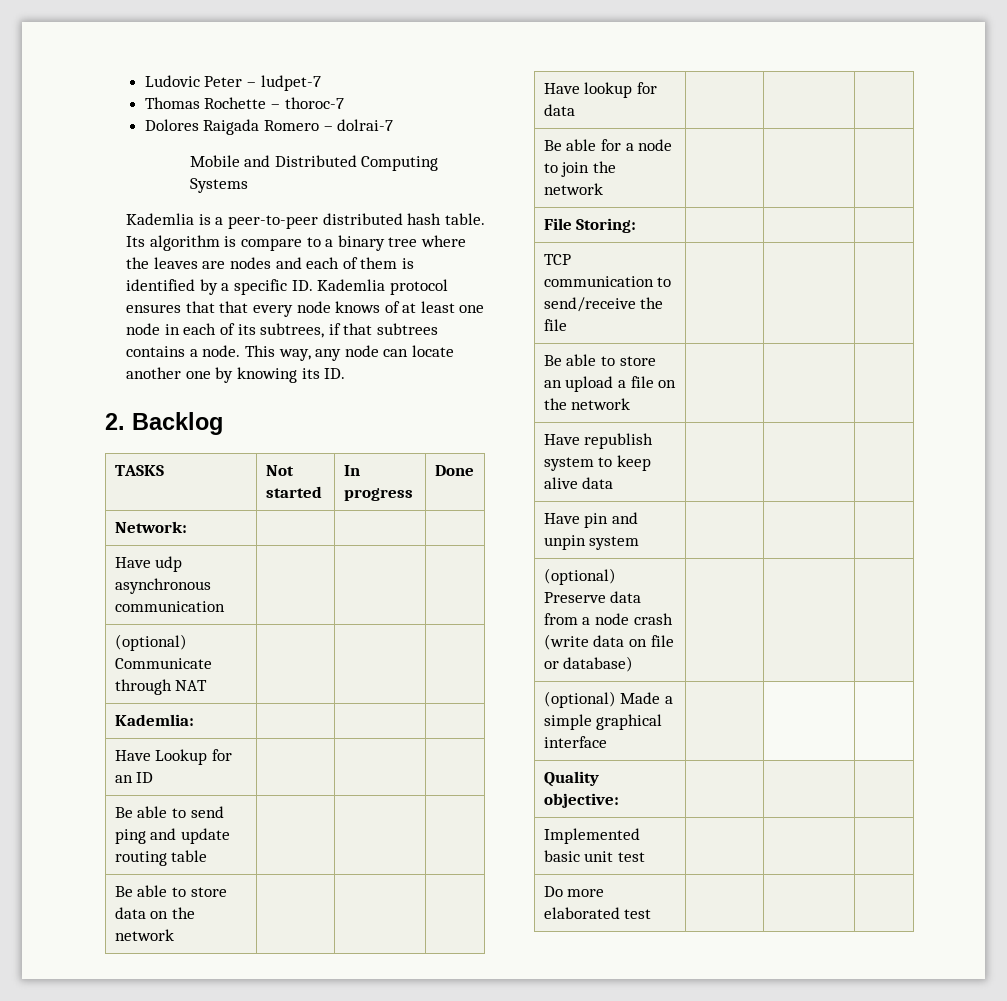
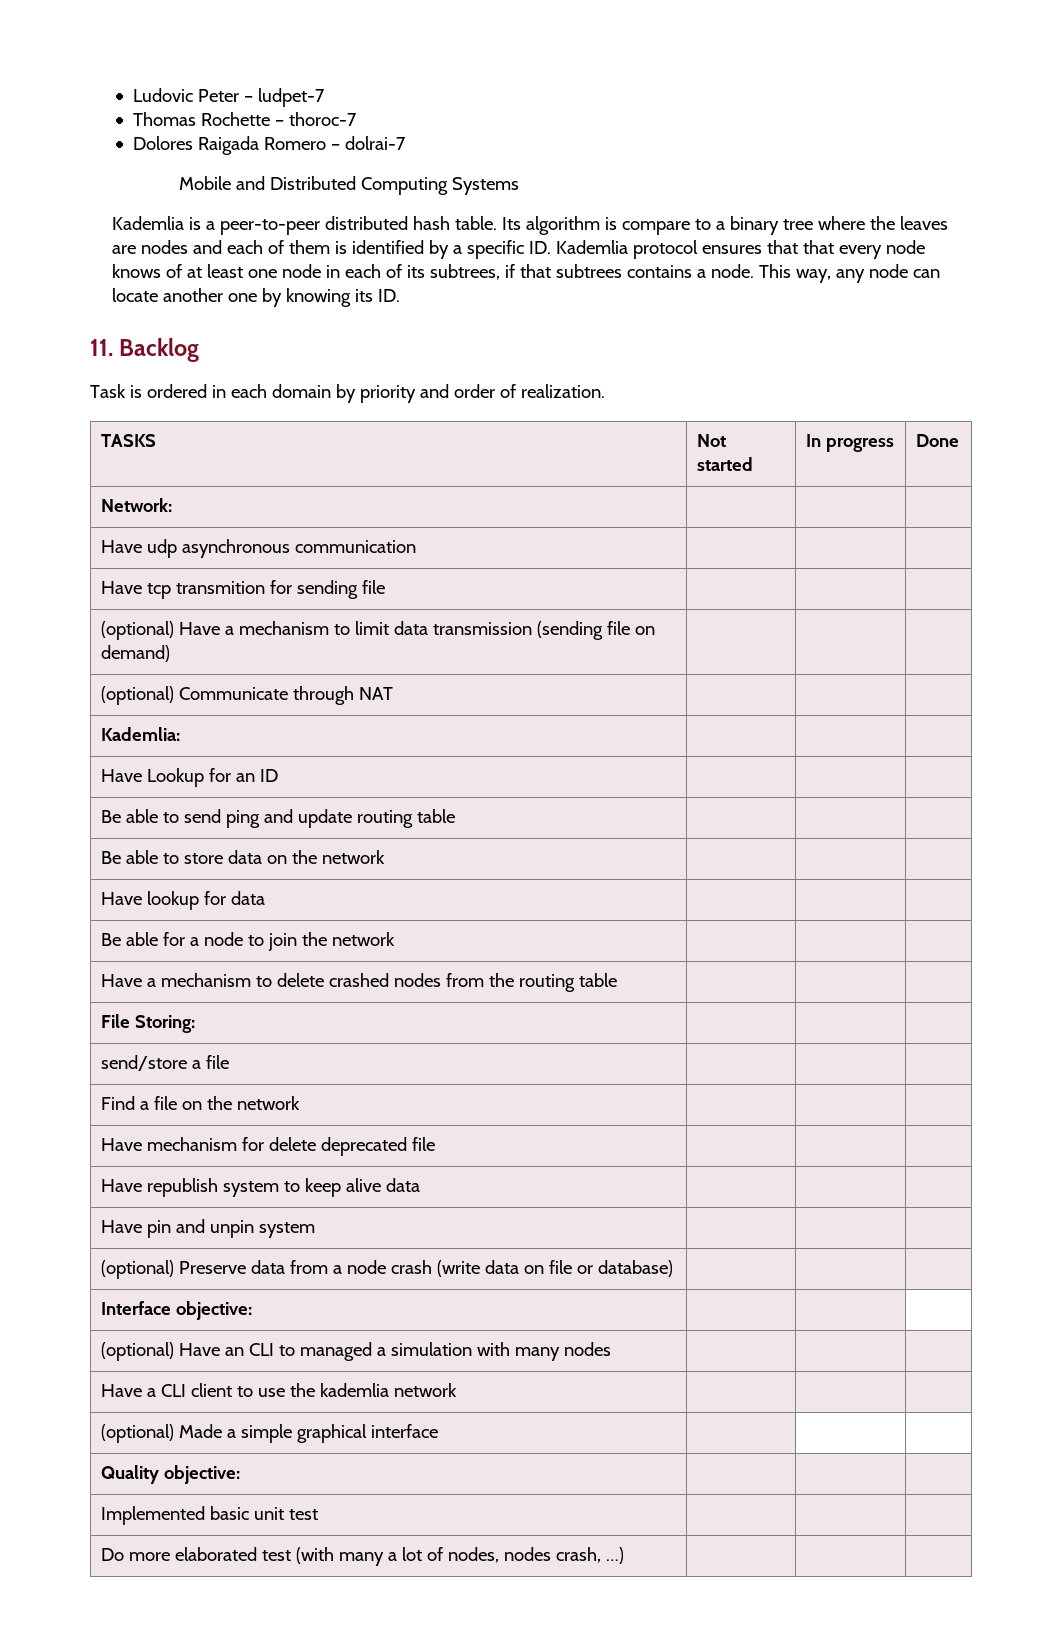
[105,413,125,430] 2. -> [90,339,113,356] 11.
(223, 423) none -> [90,384,605,403] // Task is ordered in each domain by priority and order of realization.
(225, 606) none -> [100,580,385,599] [100,621,655,640] [100,645,170,662] // Have tcp transmition for sending file | | | // (optional) Have a mechanism to limit data transmission (sending file on demand) | | |
[543,218,637,233] [543,254,571,265] [543,276,672,287] [543,297,664,312] [543,319,567,331] [543,354,656,366] [543,376,614,392] File Storing: | | | // TCP communication to send/receive the file | | | // Be able to store an upload -> [100,973,617,992] [100,1014,195,1033] [100,1055,229,1071] [100,1096,135,1110] Have a mechanism to delete crashed nodes from the routing table | | | // File Storing: | | | // send/store a file | | | // Find
(631, 404) none -> [100,1137,435,1156] // Have mechanism for delete deprecated file | | |
(634, 664) none -> [100,1301,252,1320] [100,1342,611,1361] [100,1383,457,1397] // Interface objective: | | | // (optional) Have an CLI to managed a simulation with many nodes | | | // Have a CLI client to use the kademlia network | | |
(652, 914) none -> [295,1547,624,1566] (with many a lot of nodes, nodes crash, …)

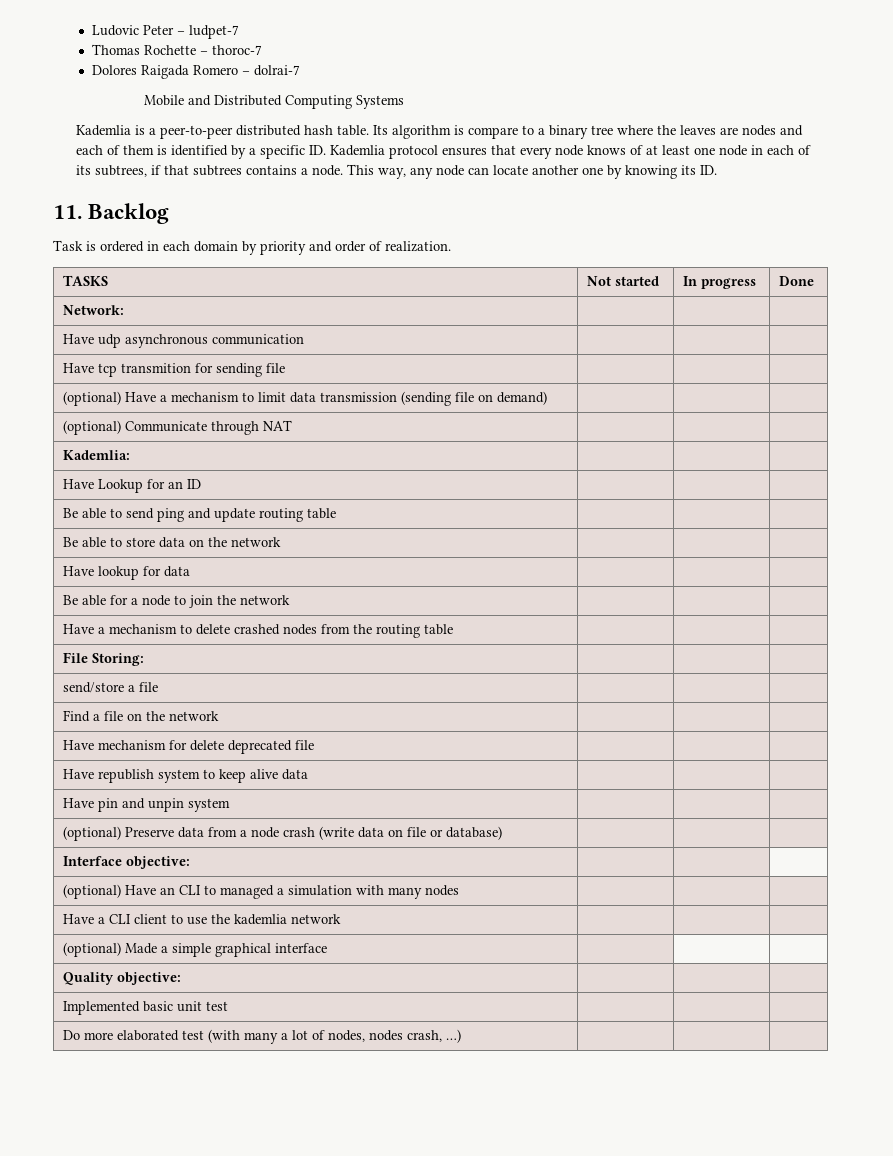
[803,240,835,254] that -> (516, 150) none

